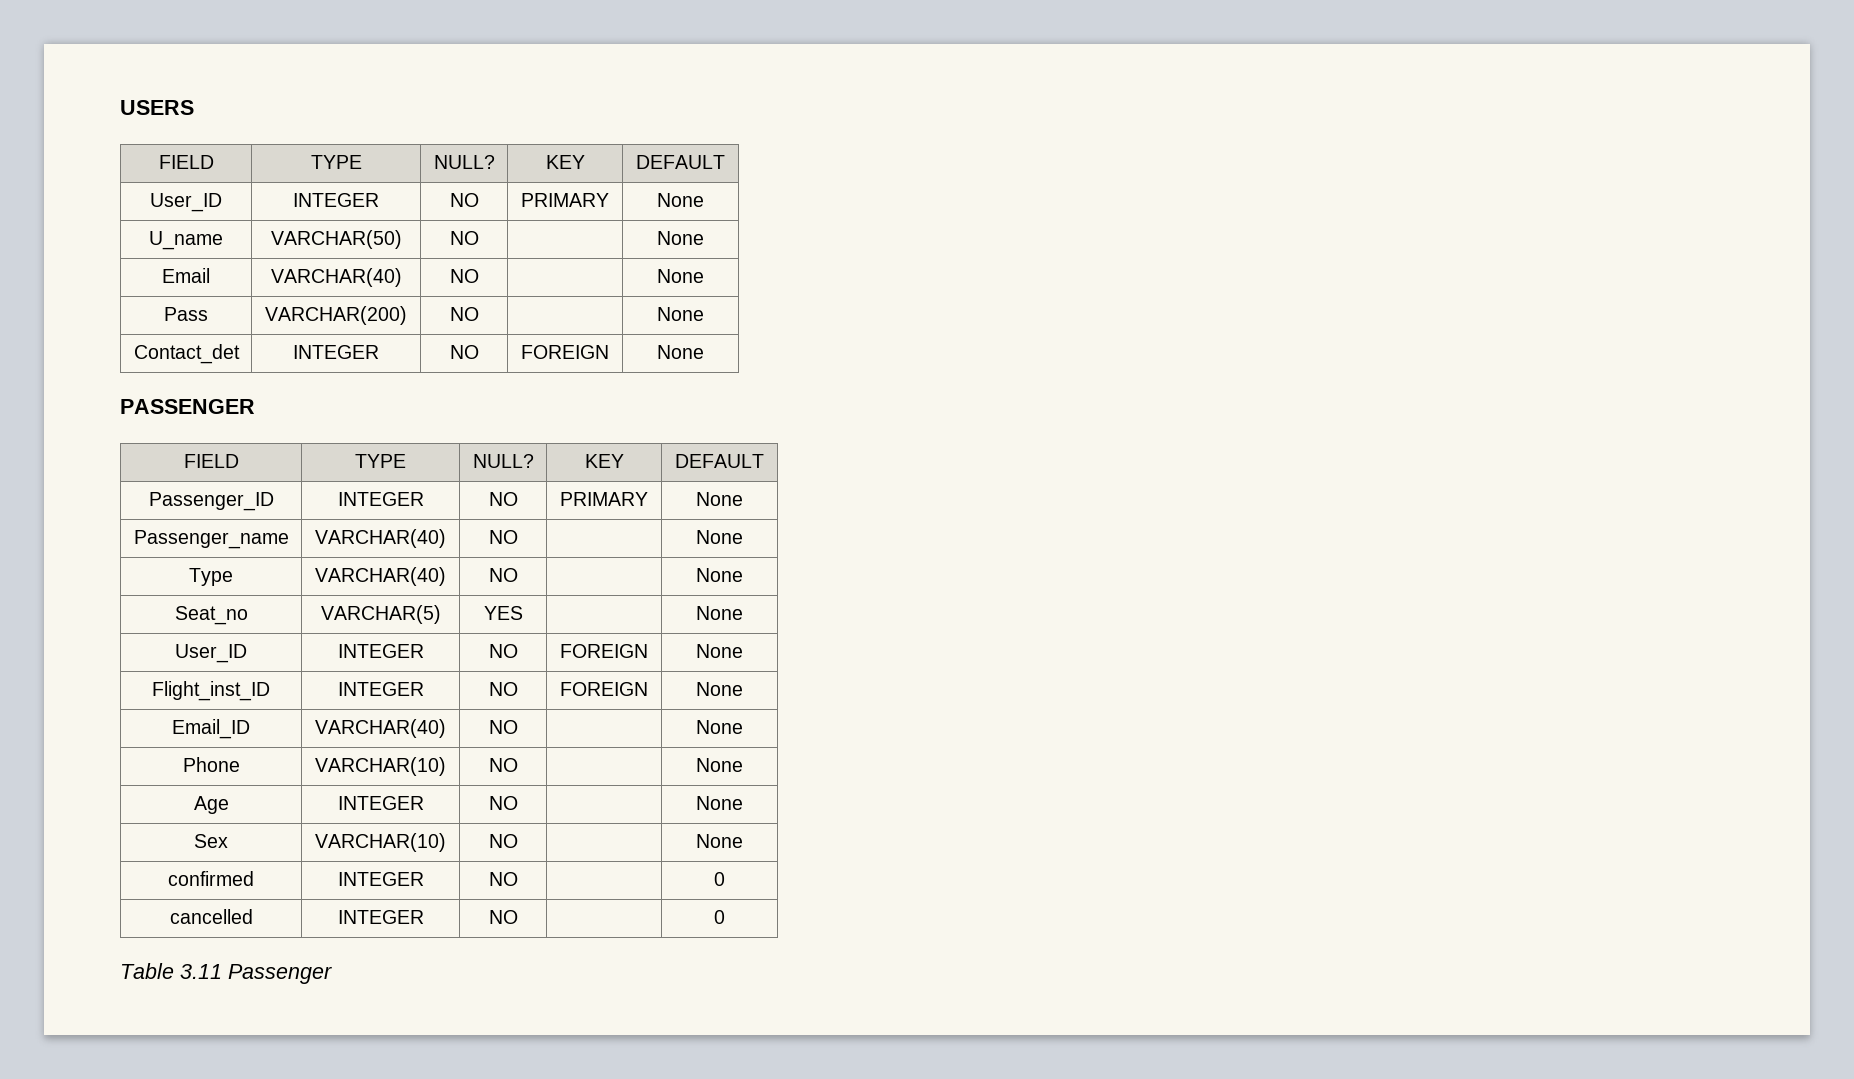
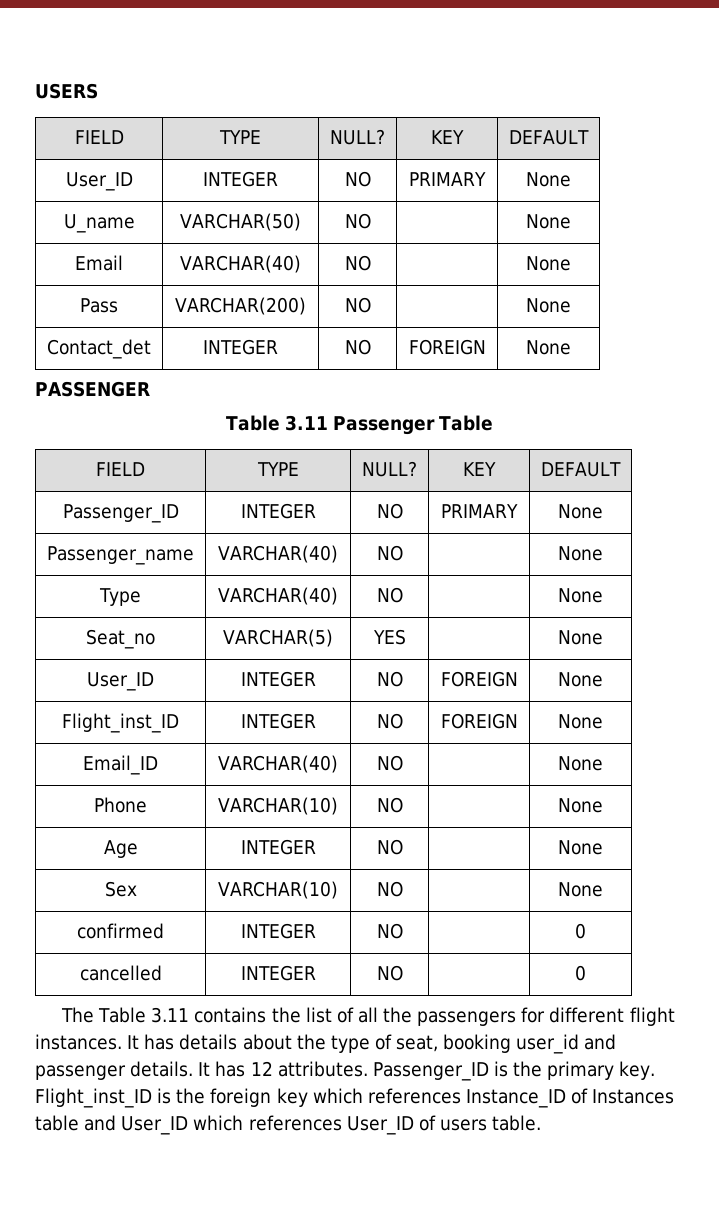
(255, 406) none -> [225,415,494,435] // Table 3.11 Passenger Table
[120,963,332,984] Table 3.11 Passenger -> [61,1007,675,1026] [35,1034,617,1054] [35,1061,656,1081] [35,1088,675,1108] [35,1115,542,1135] The Table 3.11 contains the list of all the passengers for different flight instances. It has details about the type of seat, booking user_id and passenger details. It has 12 attributes. Passenger_ID is the primary key. Flight_inst_ID is the foreign key which references Instance_ID of Instances table and User_ID which references User_ID of users table.

